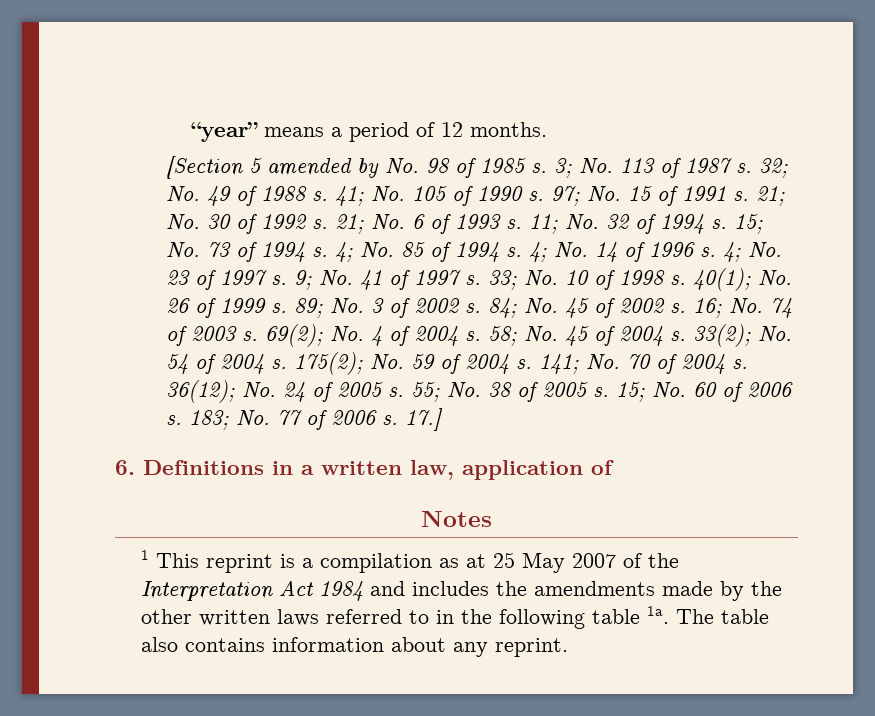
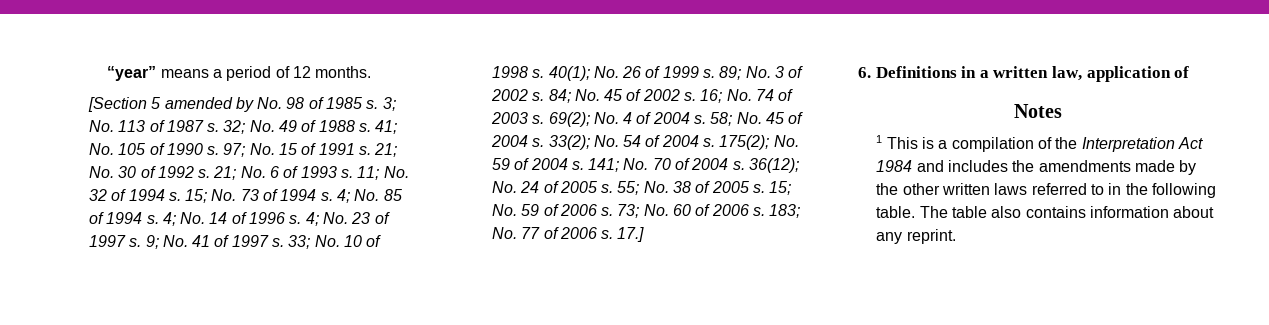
(687, 390) none -> [521,204,669,218] 59 of 2006 s. 73; No.
[205,554,273,573] reprint -> (918, 143) none
[438,552,616,573] as at 25 May 2007 -> (1034, 144) none
[591,606,669,624] table 1a. -> [876,206,916,218] table.

